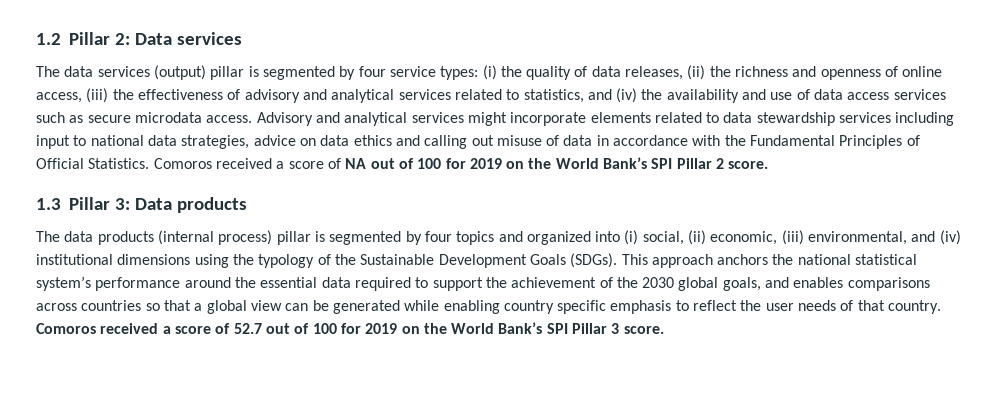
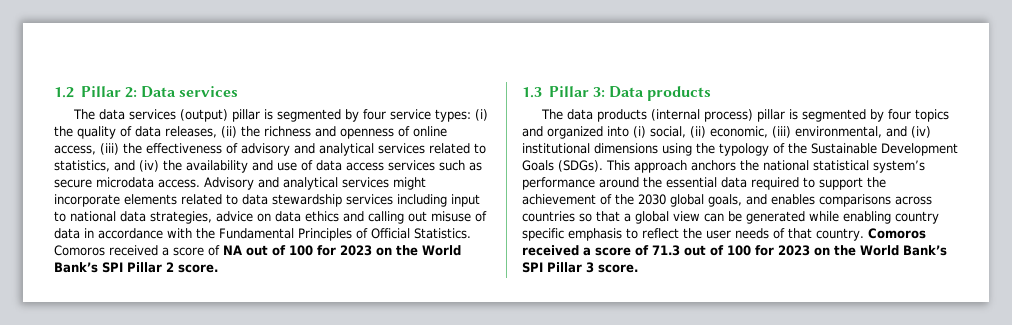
[469,158,502,169] 2019 -> [340,245,372,256] 2023
[233,323,398,334] 52.7 out of 100 for 2019 -> [652,245,810,256] 71.3 out of 100 for 2023

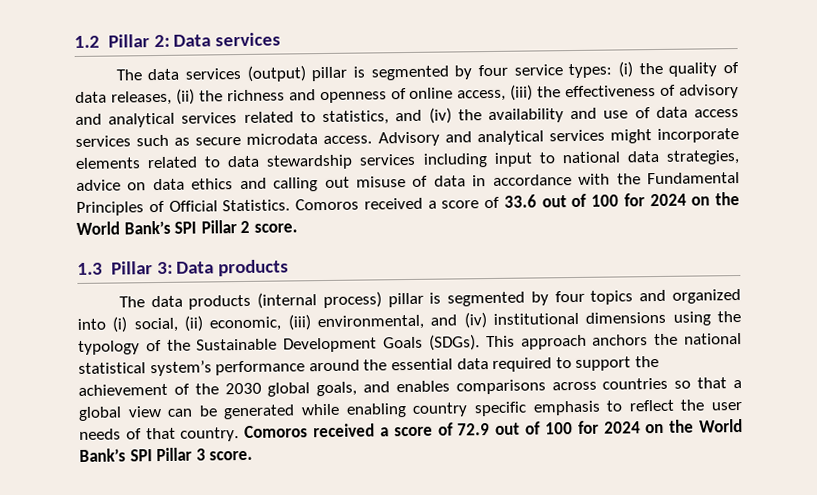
[223,245,372,256] NA out of 100 for 2023 -> [503,193,687,208] 33.6 out of 100 for 2024
[652,245,810,256] 71.3 out of 100 for 2023 -> [457,420,641,436] 72.9 out of 100 for 2024

